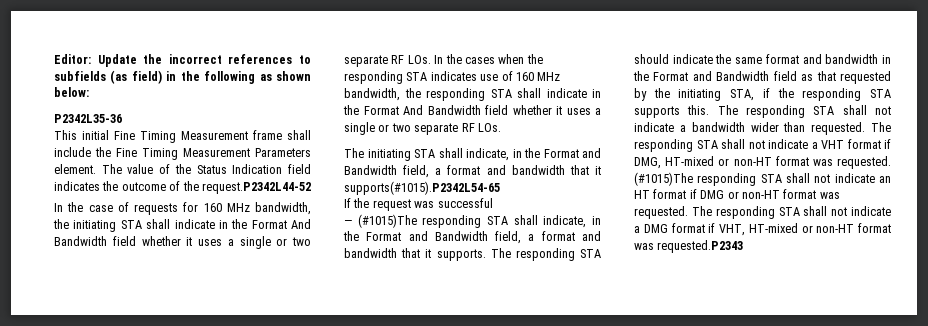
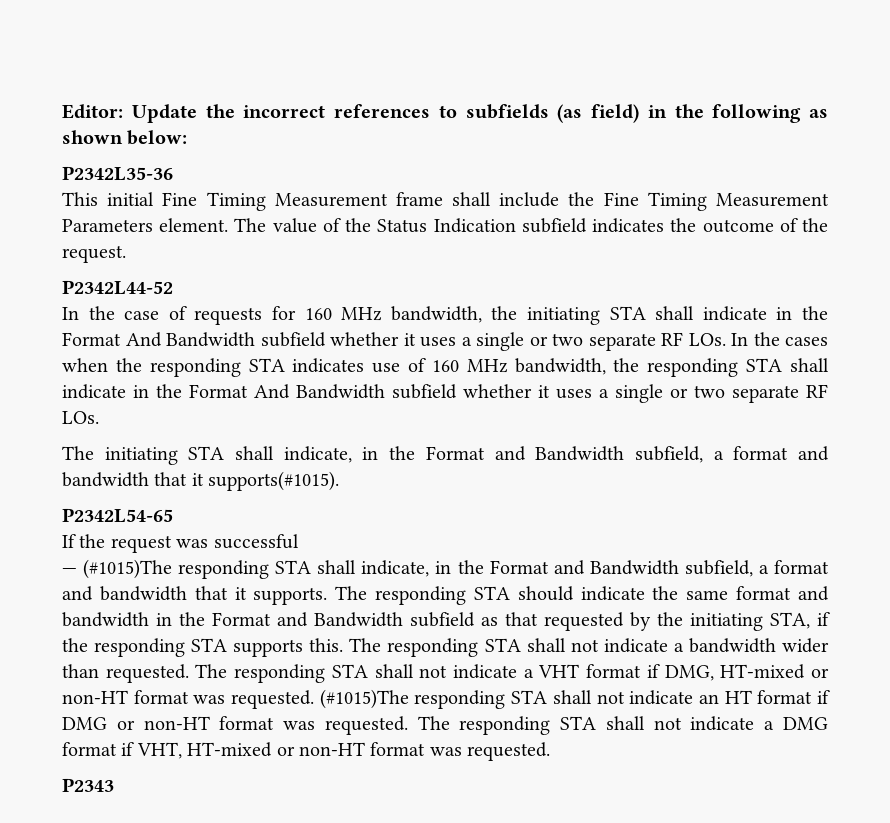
[288,164,311,174] field -> [521,218,587,233] subfield
[201,182,311,194] request.P2342L44-52 -> [62,245,126,263] [62,280,173,295] request. // P2342L44-52
[112,236,136,246] field -> [260,332,326,347] subfield
[485,105,508,115] field -> [392,384,457,399] subfield
[403,165,601,178] [344,181,500,195] field, a format and bandwidth that it supports(#1015).P2342L54-65 -> [634,446,829,463] [62,471,340,491] [62,508,173,523] subfield, a format and bandwidth that it supports(#1015). // P2342L54-65
[495,231,522,244] field, -> [684,560,753,577] subfield,
[773,71,797,81] field -> [410,612,475,627] subfield
[657,240,744,253] requested.P2343 -> [467,742,551,761] [62,778,114,792] requested. // P2343

